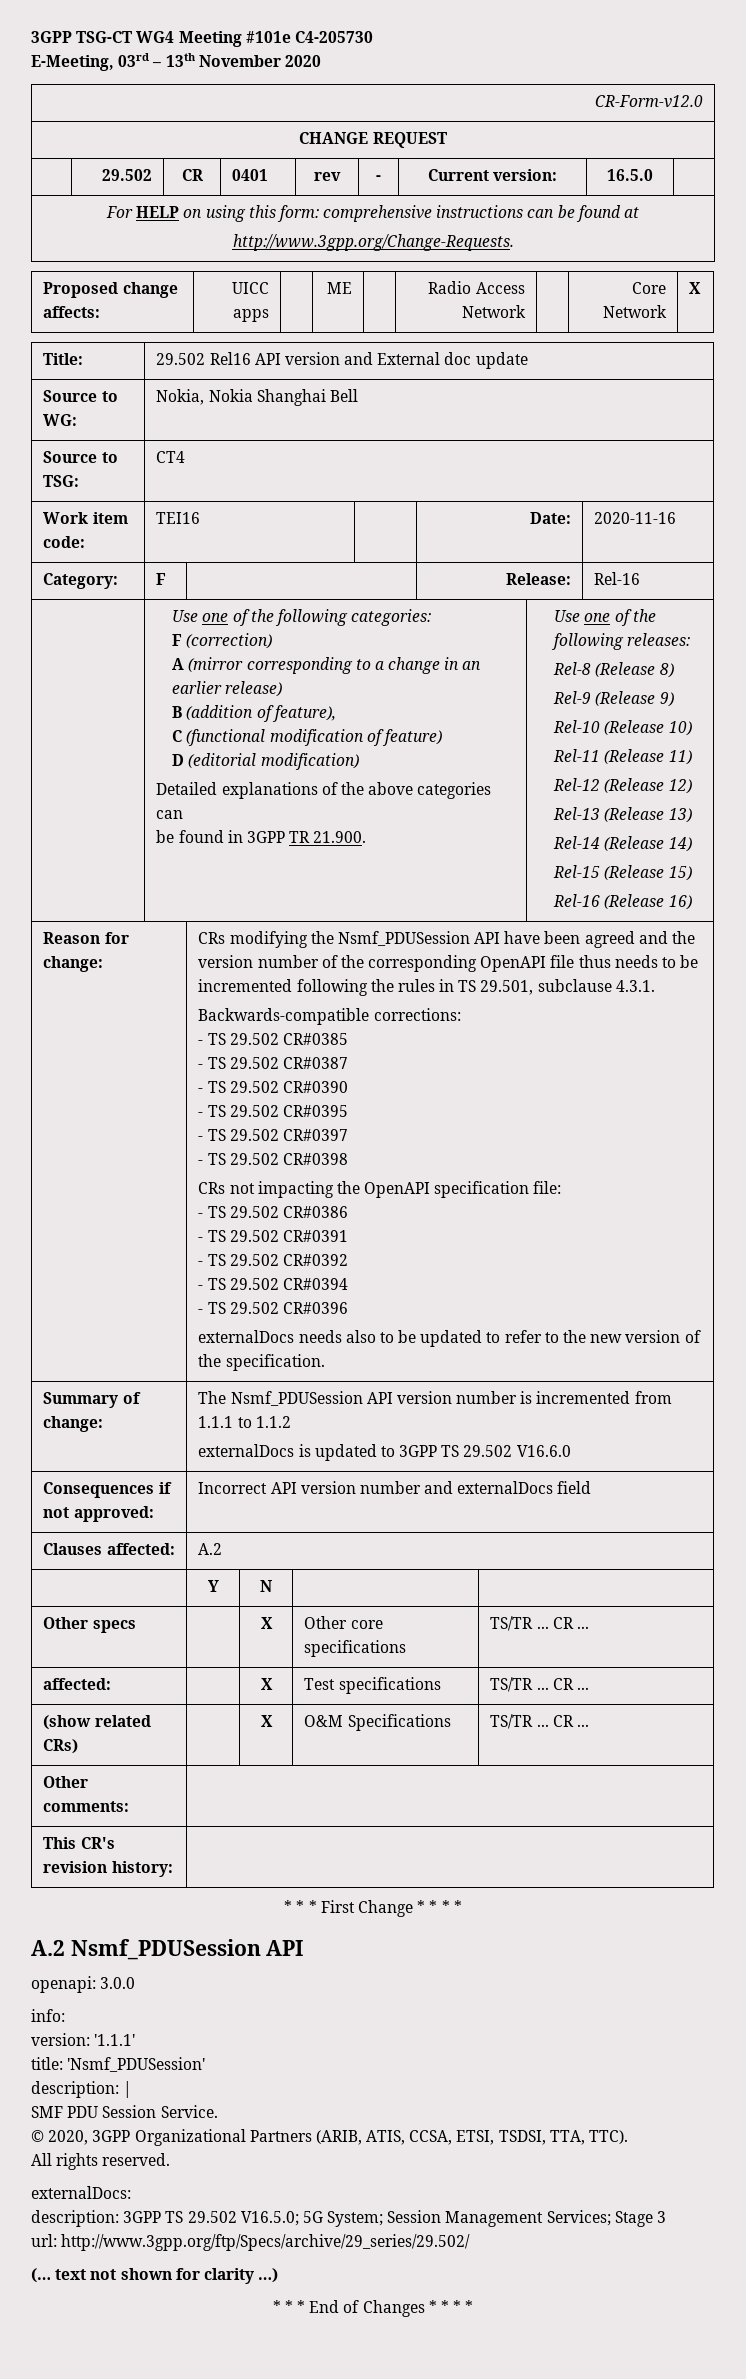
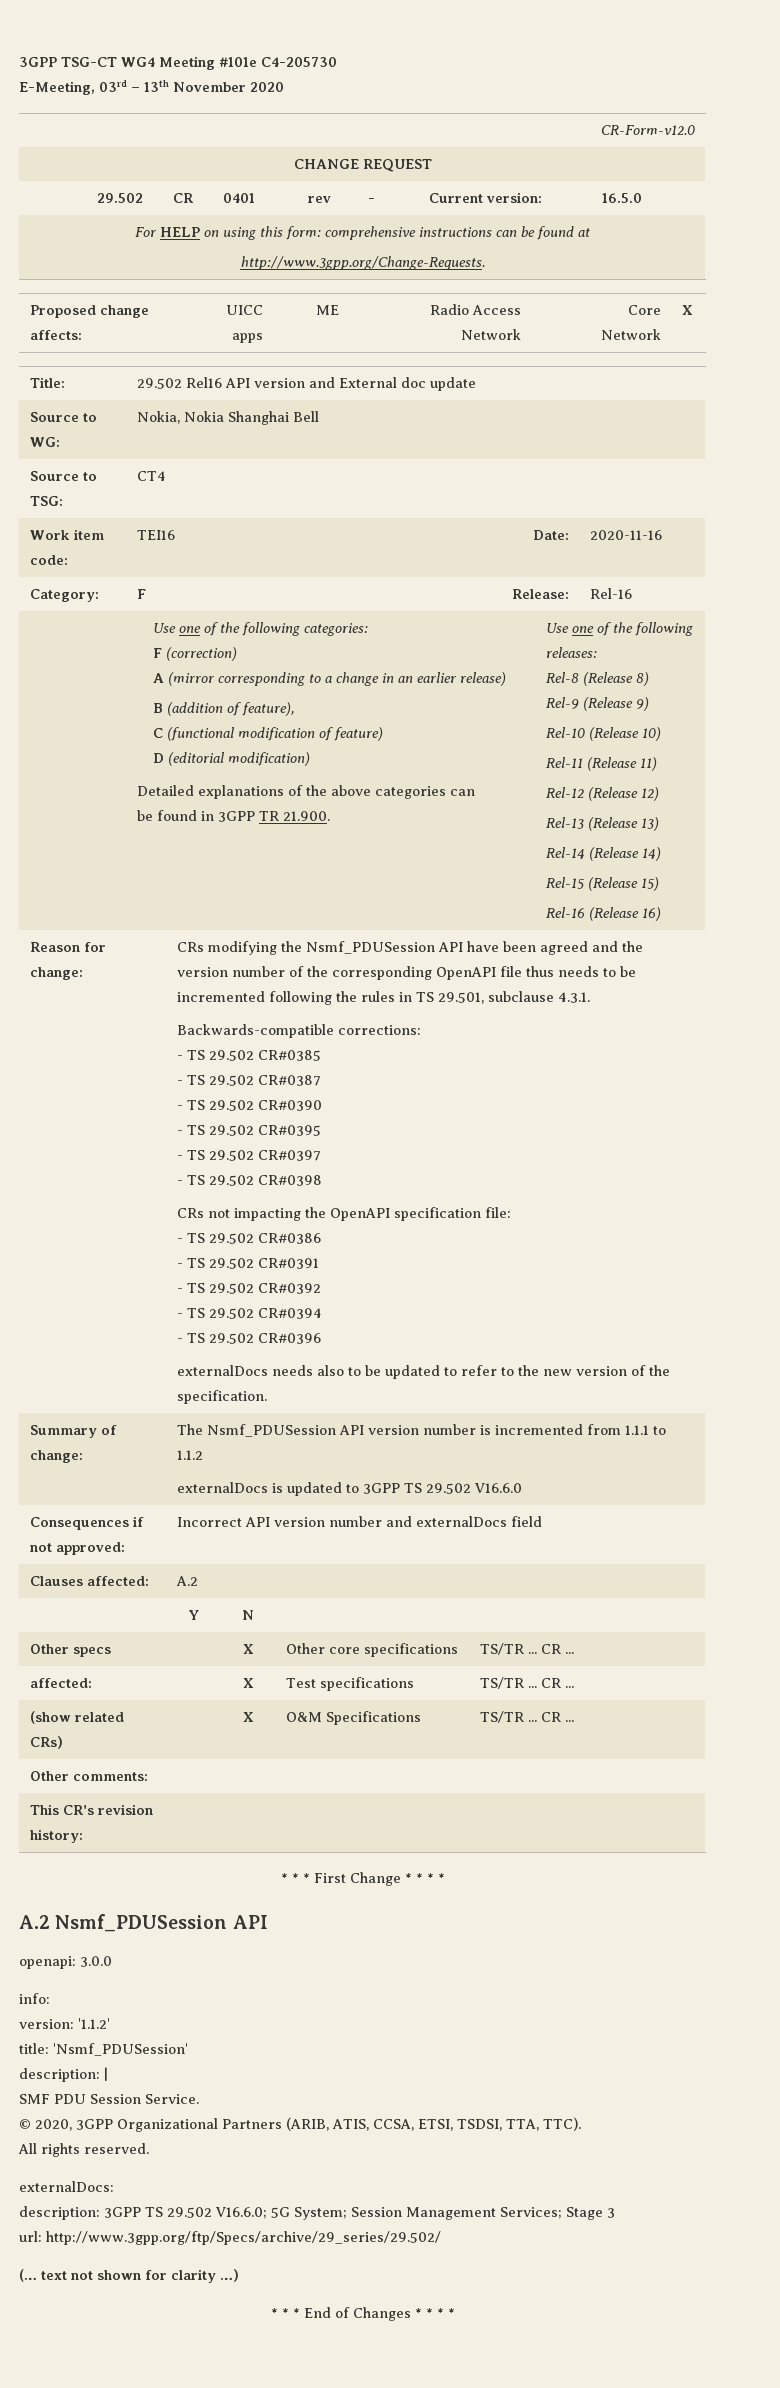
[94,2034,136,2046] '1.1.1' -> [78,2018,110,2029] '1.1.2'
[240,2211,299,2226] V16.5.0; -> [215,2207,267,2219] V16.6.0;

